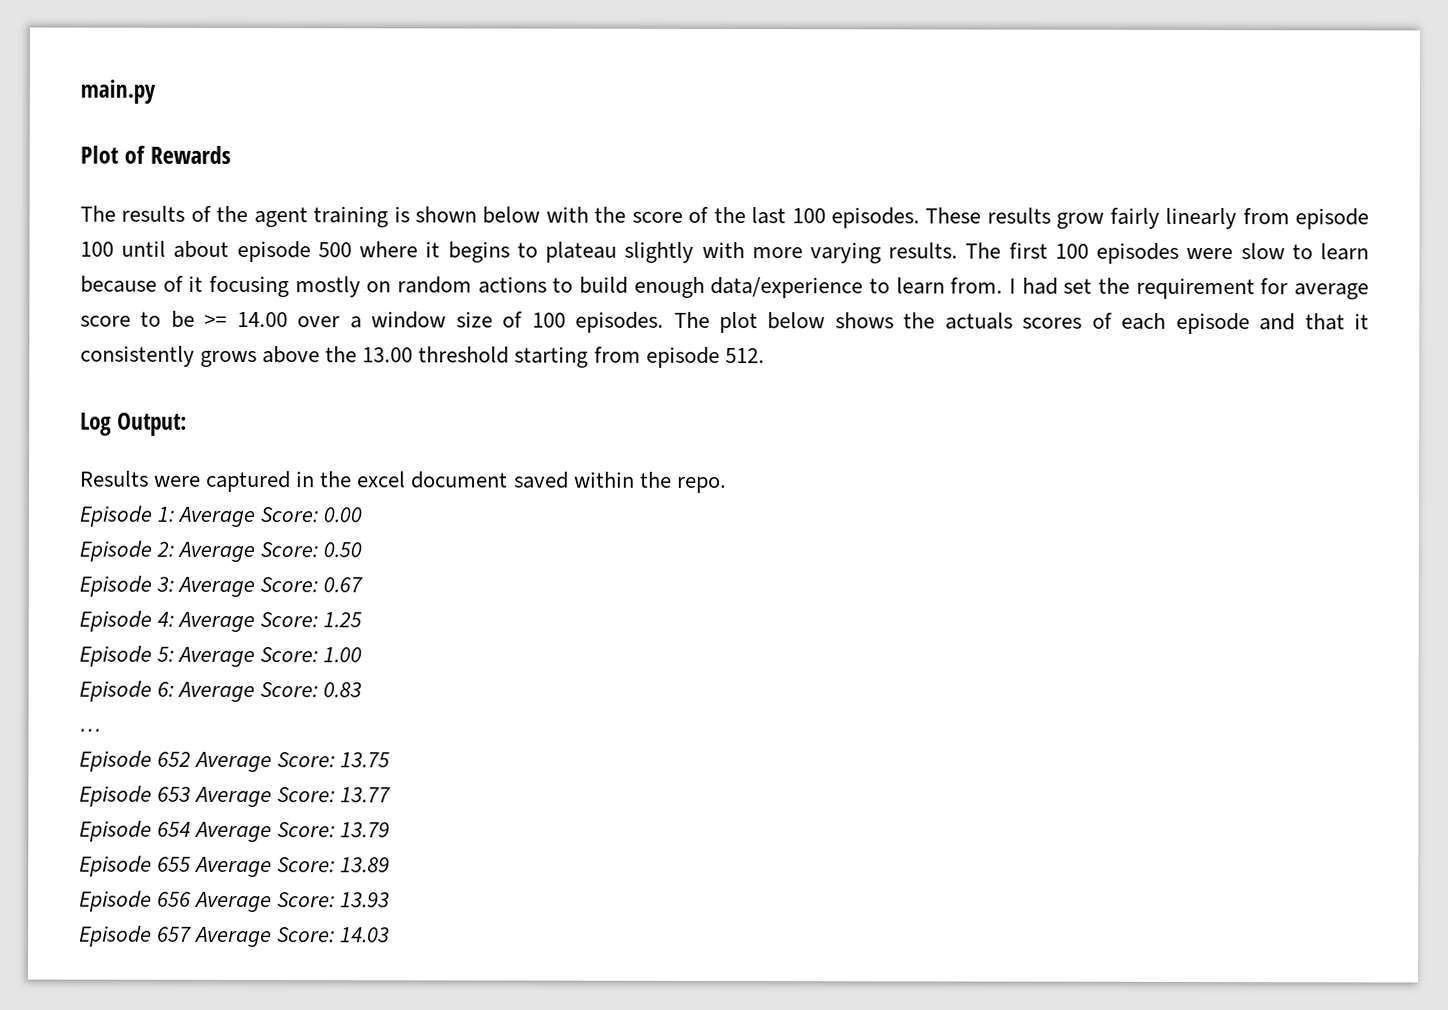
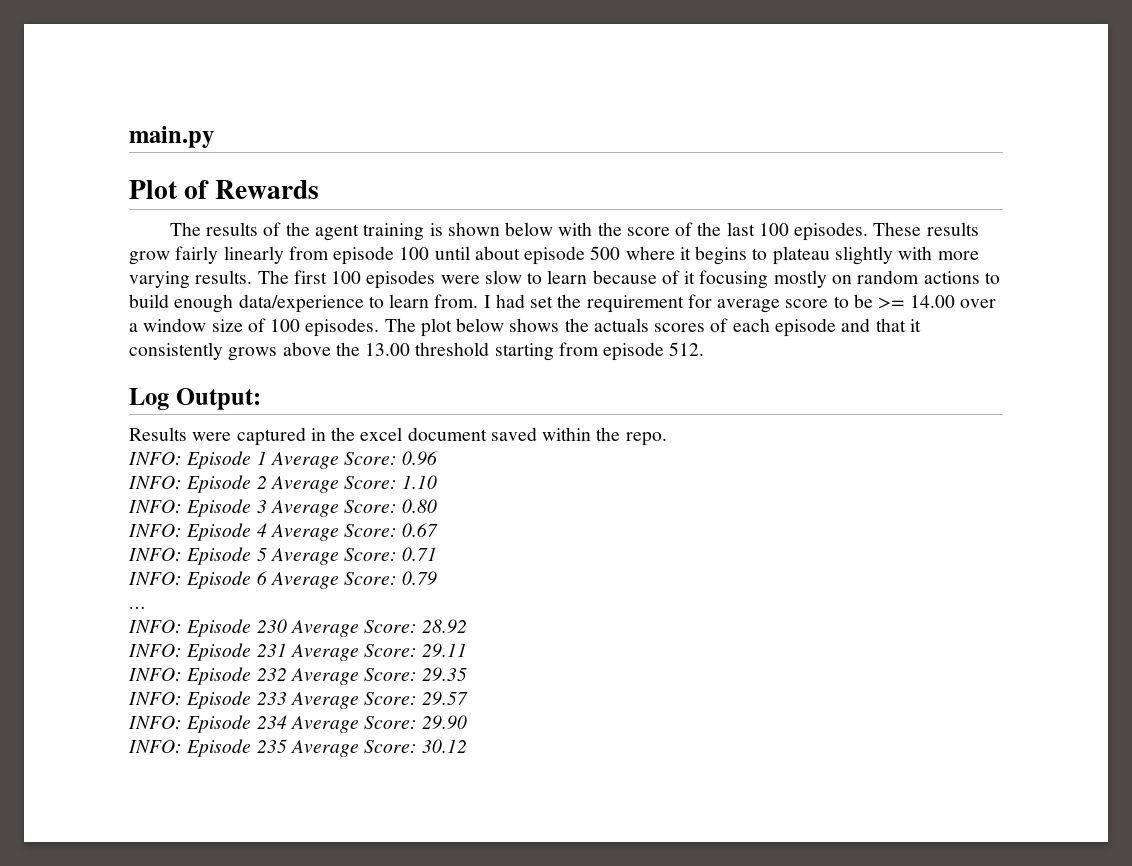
[79,505,363,528] [79,540,363,563] [79,575,364,598] [79,610,363,633] [79,645,363,668] [79,680,363,703] [79,728,102,732] [79,750,391,773] [79,785,392,808] [79,820,391,843] [79,855,391,878] [79,890,391,913] [79,925,391,948] Episode 1: Average Score: 0.00 // Episode 2: Average Score: 0.50 // Episode 3: Average Score: 0.67 // Episode 4: Average Score: 1.25 // Episode 5: Average Score: 1.00 // Episode 6: Average Score: 0.83 // … // Episode 652 Average Score: 13.75 // Episode 653 Average Score: 13.77 // Episode 654 Average Score: 13.79 // Episode 655 Average Score: 13.89 // Episode 656 Average Score: 13.93 // Episode 657 Average Score: 14.03 -> [128,451,439,469] [128,475,438,493] [128,499,438,517] [128,523,439,541] [128,547,438,565] [128,571,438,589] [129,606,146,609] [128,619,468,637] [128,643,468,661] [128,667,468,685] [128,691,469,709] [128,715,468,733] [128,739,468,757] INFO: Episode 1 Average Score: 0.96 // INFO: Episode 2 Average Score: 1.10 // INFO: Episode 3 Average Score: 0.80 // INFO: Episode 4 Average Score: 0.67 // INFO: Episode 5 Average Score: 0.71 // INFO: Episode 6 Average Score: 0.79 // … // INFO: Episode 230 Average Score: 28.92 // INFO: Episode 231 Average Score: 29.11 // INFO: Episode 232 Average Score: 29.35 // INFO: Episode 233 Average Score: 29.57 // INFO: Episode 234 Average Score: 29.90 // INFO: Episode 235 Average Score: 30.12

